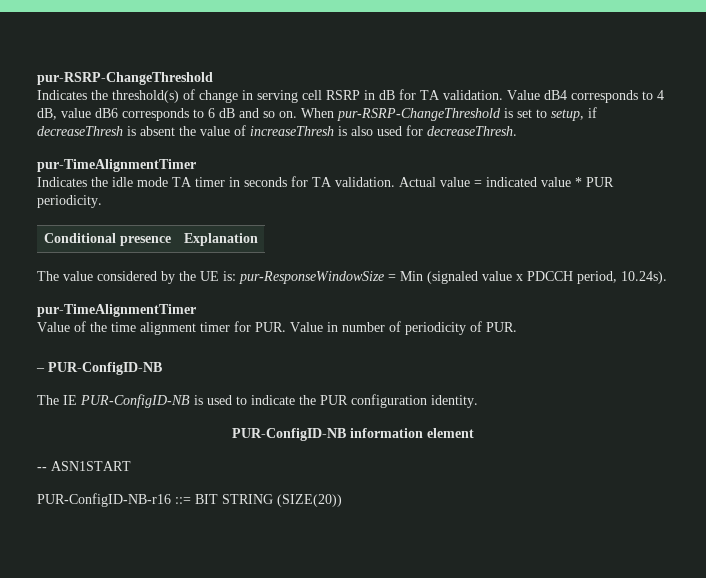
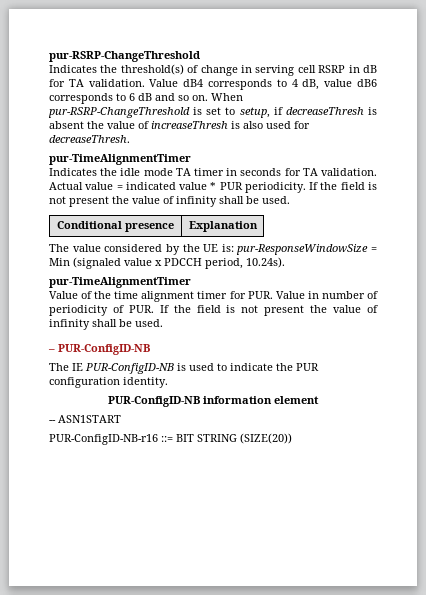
(102, 201) none -> [309,182,377,190] [49,196,290,207] If the field is not present the value of infinity shall be used.
(517, 327) none -> [159,305,379,316] [49,319,163,330] If the field is not present the value of infinity shall be used.

